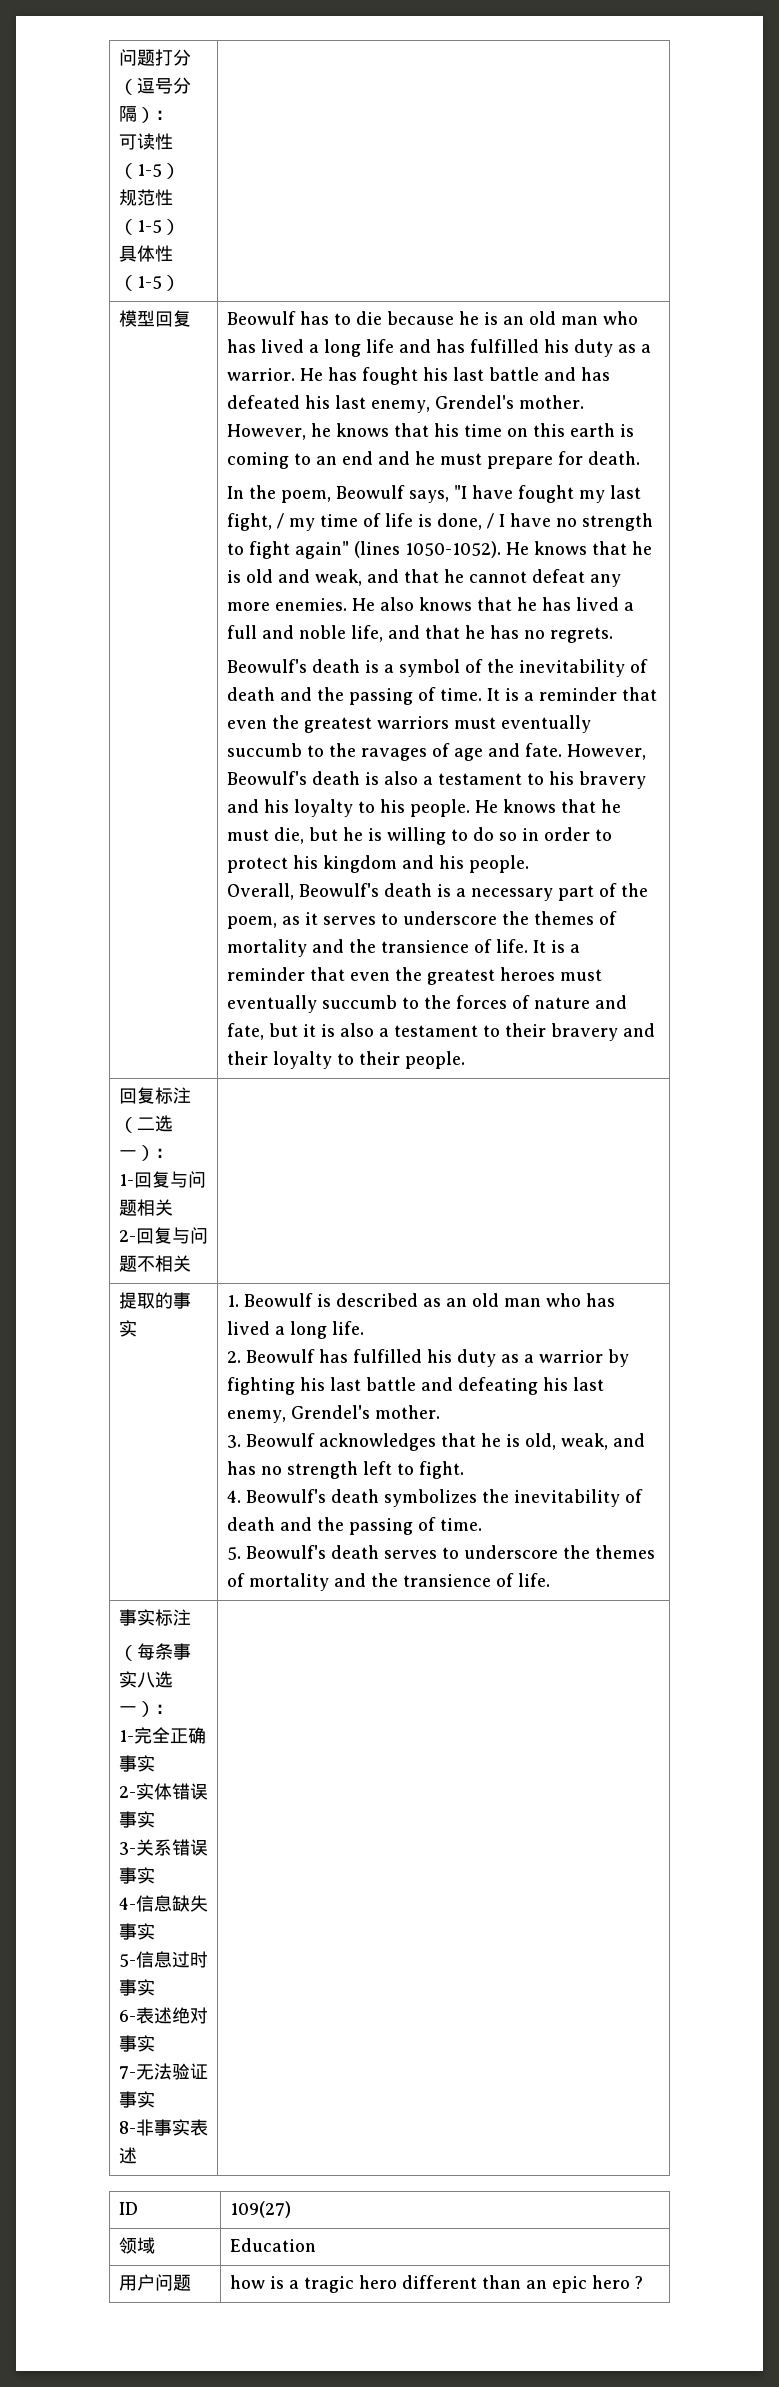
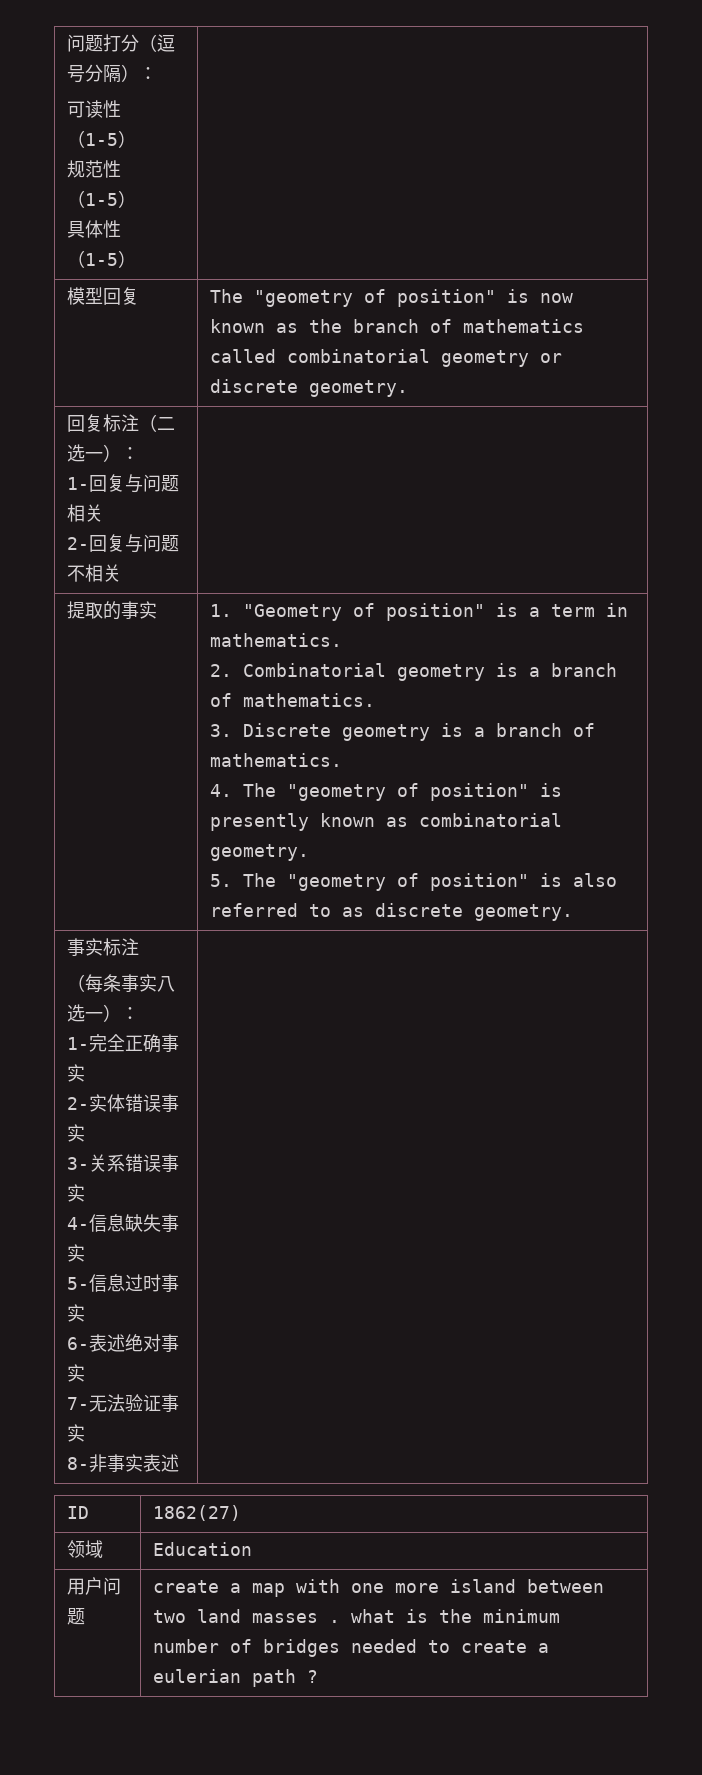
[226,311,638,325] [226,339,651,357] [226,367,610,385] [226,395,584,413] [226,423,634,440] [226,451,640,469] [226,485,641,503] [226,513,653,531] [226,541,652,559] [226,569,621,587] [226,597,634,611] [226,625,613,643] [226,659,648,677] [226,687,657,705] [226,715,591,733] [226,743,646,761] [226,771,646,789] [226,799,621,817] [226,827,612,845] [226,855,529,873] [226,883,648,901] [226,911,617,929] [226,939,580,957] [226,967,602,985] [226,995,627,1013] [226,1023,655,1041] [226,1051,465,1069] Beowulf has to die because he is an old man who has lived a long life and has fulfilled his duty as a warrior. He has fought his last battle and has defeated his last enemy, Grendel's mother. However, he knows that his time on this earth is coming to an end and he must prepare for death. // In the poem, Beowulf says, "I have fought my last fight, / my time of life is done, / I have no strength to fight again" (lines 1050-1052). He knows that he is old and weak, and that he cannot defeat any more enemies. He also knows that he has lived a full and noble life, and that he has no regrets. // Beowulf's death is a symbol of the inevitability of death and the passing of time. It is a reminder that even the greatest warriors must eventually succumb to the ravages of age and fate. However, Beowulf's death is also a testament to his bravery and his loyalty to his people. He knows that he must die, but he is willing to do so in order to protect his kingdom and his people. // Overall, Beowulf's death is a necessary part of the poem, as it serves to underscore the themes of mortality and the transience of life. It is a reminder that even the greatest heroes must eventually succumb to the forces of nature and fate, but it is also a testament to their bravery and their loyalty to their people. -> [209,289,573,307] [209,319,584,333] [209,349,562,367] [209,379,408,397] The "geometry of position" is now known as the branch of mathematics called combinatorial geometry or discrete geometry.
[243,1293,615,1307] [226,1321,364,1339] [226,1349,629,1367] [226,1377,604,1395] [226,1405,440,1423] [226,1433,645,1451] [226,1461,464,1479] [226,1489,643,1507] [226,1517,482,1535] [226,1545,655,1560] [226,1573,550,1591] Beowulf is described as an old man who has lived a long life. // 2. Beowulf has fulfilled his duty as a warrior by fighting his last battle and defeating his last enemy, Grendel's mother. // 3. Beowulf acknowledges that he is old, weak, and has no strength left to fight. // 4. Beowulf's death symbolizes the inevitability of death and the passing of time. // 5. Beowulf's death serves to underscore the themes of mortality and the transience of life. -> [242,603,628,621] [209,633,342,647] [209,663,617,681] [209,693,375,707] [209,723,595,741] [209,753,342,767] [209,783,562,801] [209,813,562,831] [209,844,309,861] [209,873,617,891] [209,903,573,921] "Geometry of position" is a term in mathematics. // 2. Combinatorial geometry is a branch of mathematics. // 3. Discrete geometry is a branch of mathematics. // 4. The "geometry of position" is presently known as combinatorial geometry. // 5. The "geometry of position" is also referred to as discrete geometry.
[229,2201,291,2218] 109(27) -> [152,1505,241,1521] 1862(27)
[229,2275,630,2293] how is a tragic hero different than an epic hero -> [152,1579,604,1597] [152,1609,560,1623] [152,1639,549,1657] [152,1669,296,1687] create a map with one more island between two land masses . what is the minimum number of bridges needed to create a eulerian path

